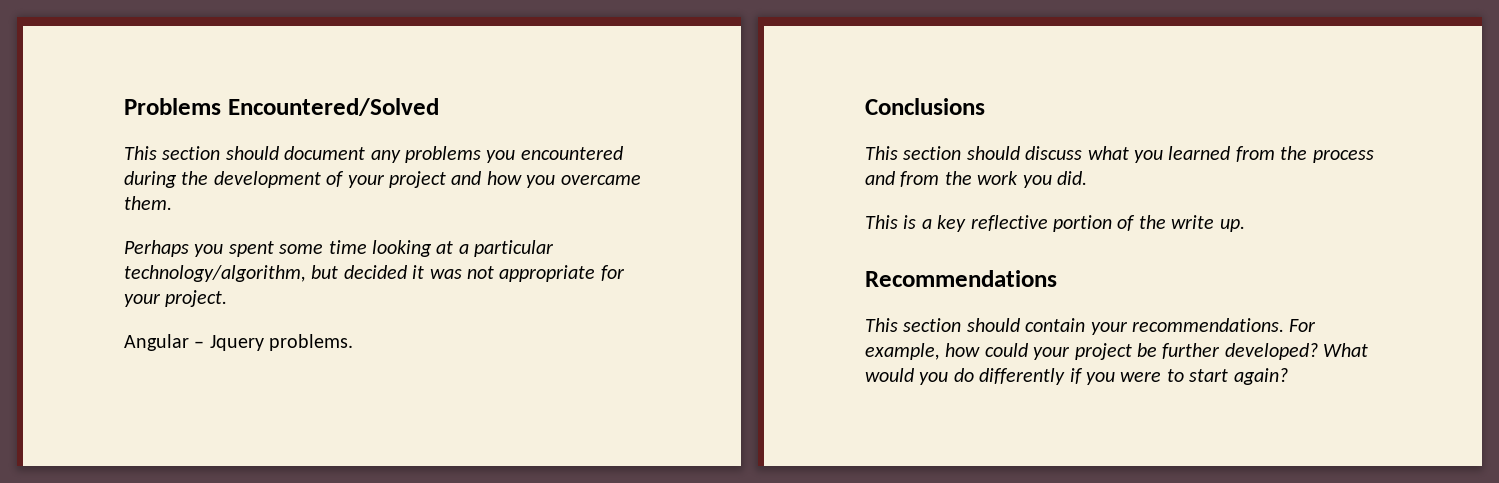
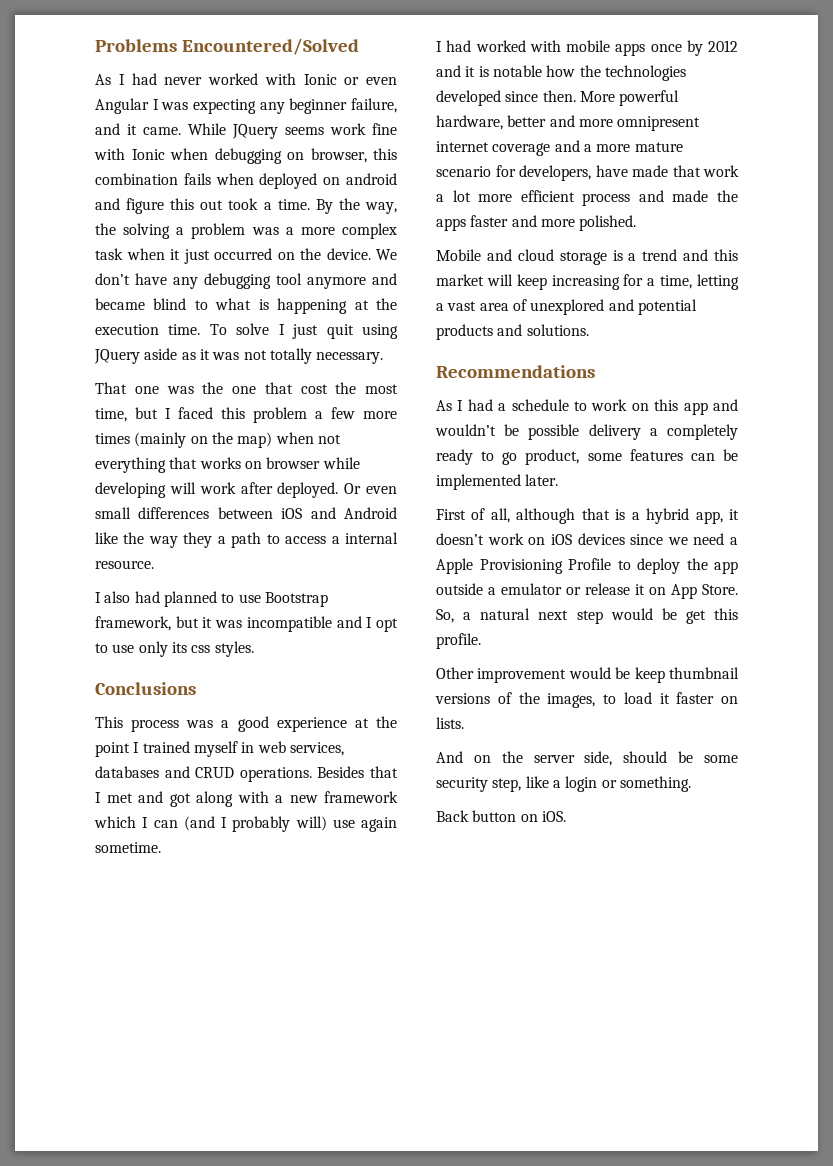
[124,146,623,163] [124,171,641,188] [124,196,172,210] [124,240,555,257] [124,265,625,282] [124,290,228,307] [124,334,354,351] [865,98,985,115] [865,146,1374,163] [865,171,1087,188] [865,215,1245,232] [865,270,1057,287] [865,318,1317,335] [865,343,1369,360] [865,368,1288,385] This section should document any problems you encountered during the development of your project and how you overcame them. // Perhaps you spent some time looking at a particular technology/algorithm, but decided it was not appropriate for your project. // Angular – Jquery problems. // Conclusions // This section should discuss what you learned from the process and from the work you did. // This is a key reflective portion of the write up. // Recommendations // This section should contain your recommendations. For example, how could your project be further developed? What would you do differently if you were to start again? -> [95,73,397,85] [95,98,397,114] [95,123,397,139] [94,148,397,164] [95,173,397,189] [95,198,397,214] [95,223,397,239] [95,248,397,264] [95,273,397,289] [95,298,397,314] [95,323,398,339] [94,348,384,364] [95,382,398,394] [95,407,397,423] [95,432,341,448] [95,457,360,473] [95,482,397,498] [95,507,397,519] [95,532,399,548] [95,560,154,569] [95,591,328,607] [95,616,398,632] [95,641,254,657] [95,682,196,695] [95,716,397,732] [95,741,344,757] [95,766,398,782] [95,791,398,807] [94,816,397,832] [95,842,161,853] [436,40,738,56] [436,65,686,81] [436,90,680,106] [436,115,701,131] [436,140,683,156] [436,165,739,181] [436,190,738,206] [436,215,637,231] [436,249,738,265] [436,274,739,290] [436,299,697,315] [436,324,589,340] [436,365,595,378] [436,399,738,415] [435,424,738,440] [436,449,738,465] [436,474,559,490] [436,508,739,524] [436,533,738,545] [436,558,738,574] [436,583,738,599] [436,608,738,624] [436,633,481,649] [436,667,739,683] [435,692,738,708] [436,717,464,729] [436,751,738,766] [436,776,691,792] [436,810,566,822] As I had never worked with Ionic or even Angular I was expecting any beginner failure, and it came. While JQuery seems work fine with Ionic when debugging on browser, this combination fails when deployed on android and figure this out took a time. By the way, the solving a problem was a more complex task when it just occurred on the device. We don’t have any debugging tool anymore and became blind to what is happening at the execution time. To solve I just quit using JQuery aside as it was not totally necessary. // That one was the one that cost the most time, but I faced this problem a few more times (mainly on the map) when not everything that works on browser while developing will work after deployed. Or even small differences between iOS and Android like the way they a path to access a internal resource. // I also had planned to use Bootstrap framework, but it was incompatible and I opt to use only its css styles. // Conclusions // This process was a good experience at the point I trained myself in web services, databases and CRUD operations. Besides that I met and got along with a new framework which I can (and I probably will) use again sometime. // I had worked with mobile apps once by 2012 and it is notable how the technologies developed since then. More powerful hardware, better and more omnipresent internet coverage and a more mature scenario for developers, have made that work a lot more efficient process and made the apps faster and more polished. // Mobile and cloud storage is a trend and this market will keep increasing for a time, letting a vast area of unexplored and potential products and solutions. // Recommendations // As I had a schedule to work on this app and wouldn’t be possible delivery a completely ready to go product, some features can be implemented later. // First of all, although that is a hybrid app, it doesn’t work on iOS devices since we need a Apple Provisioning Profile to deploy the app outside a emulator or release it on App Store. So, a natural next step would be get this profile. // Other improvement would be keep thumbnail versions of the images, to load it faster on lists. // And on the server side, should be some security step, like a login or something. // Back button on iOS.

